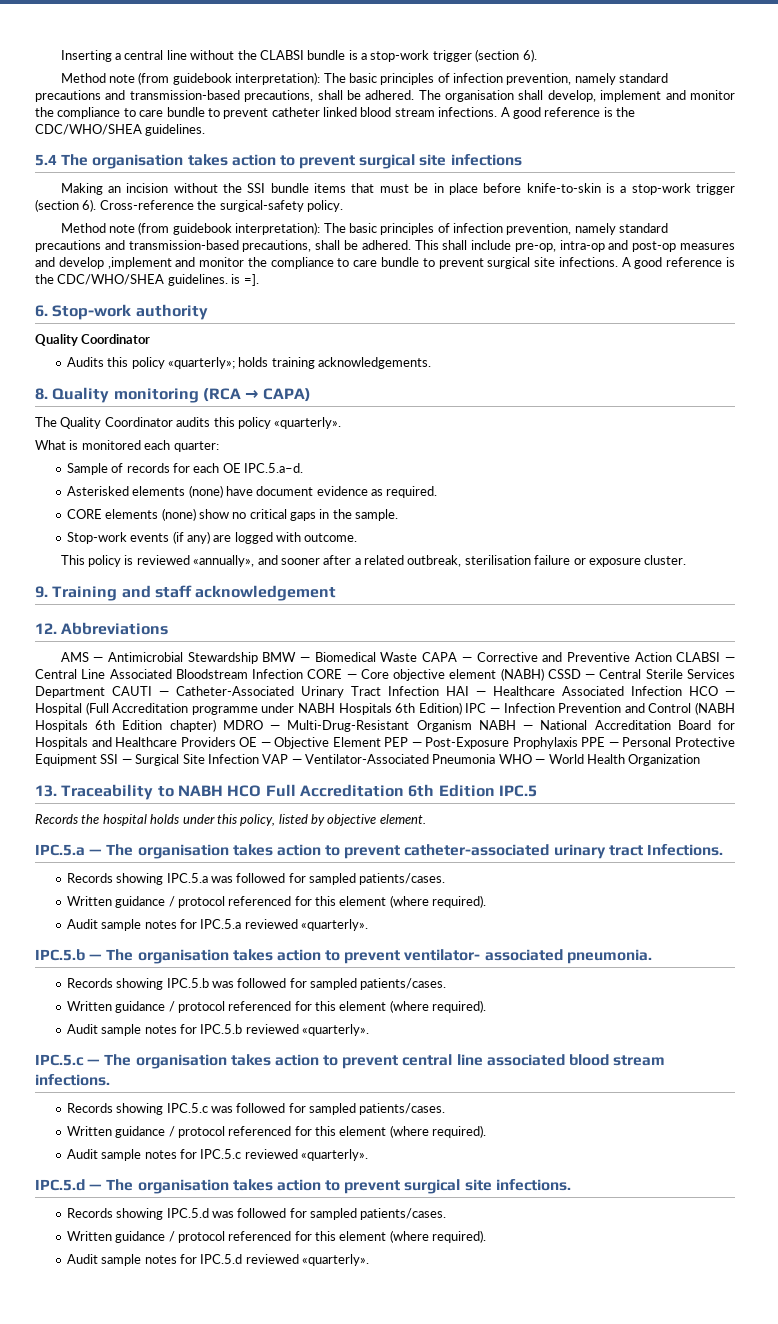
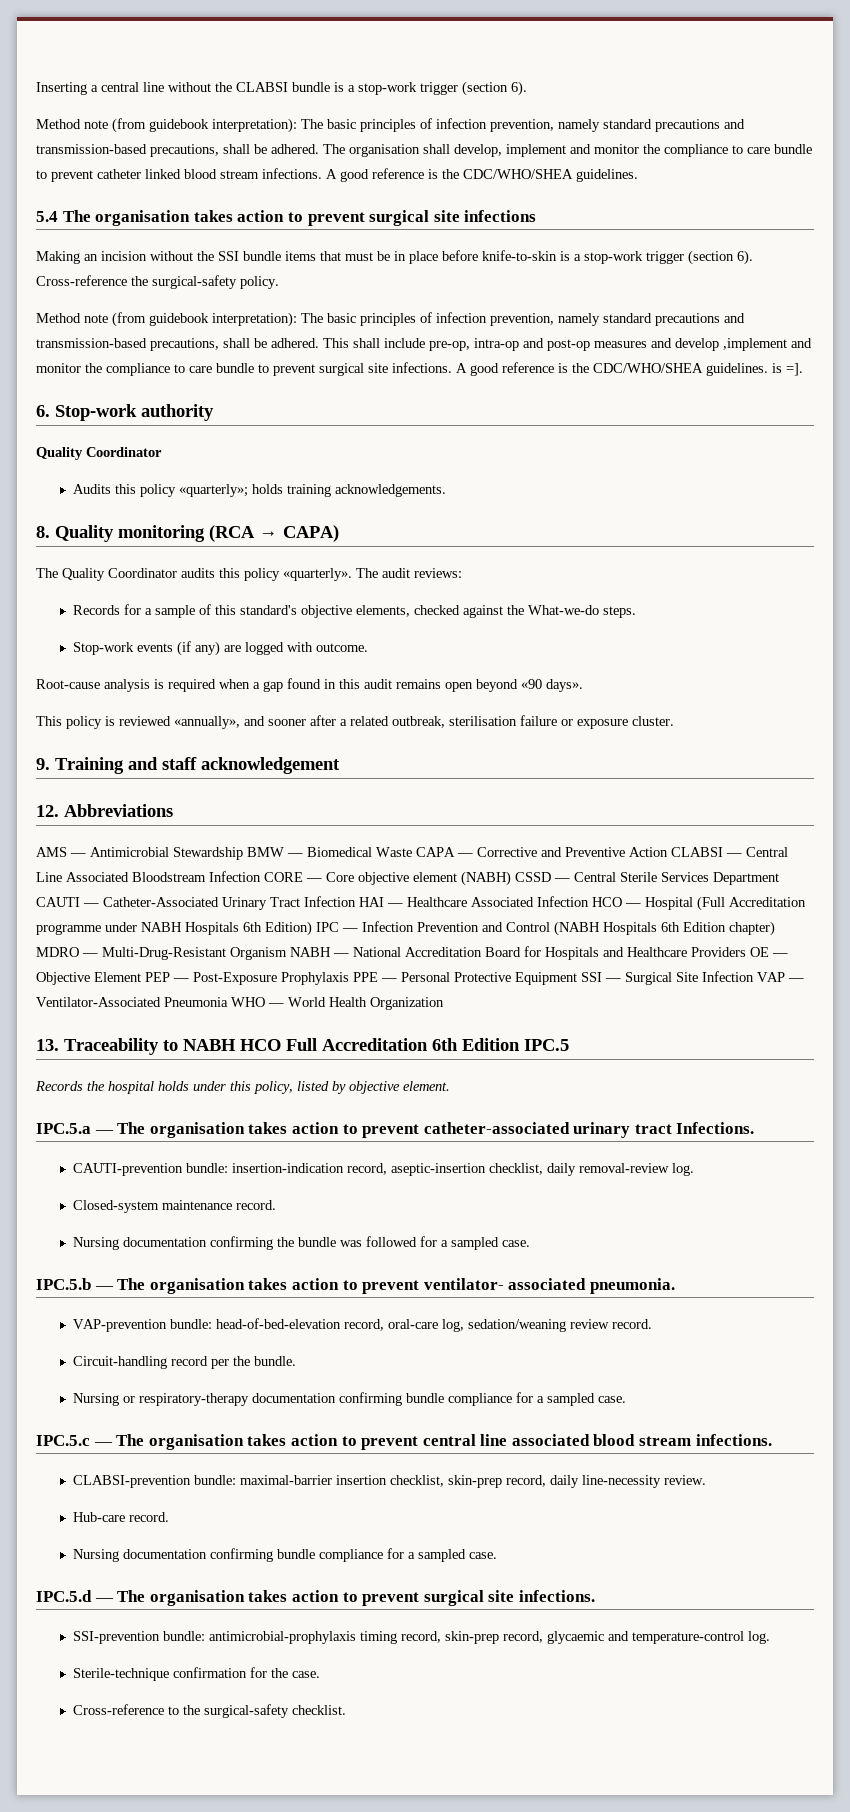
[35,440,219,452] [66,463,304,475] [66,485,438,498] [66,508,399,521] // What is monitored each quarter: // Sample of records for each OE IPC.5.a–d. // Asterisked elements (none) have document evidence as required. // CORE elements (none) show no critical gaps in the sample. -> [356,568,462,578] [72,604,636,618] The audit reviews: // Records for a sample of this standard's objective elements, checked against the What-we-do steps.
(358, 537) none -> [36,678,583,692] // Root-cause analysis is required when a gap found in this audit remains open beyond «90 days».
[66,873,446,885] [66,895,487,908] [66,919,369,931] Records showing IPC.5.a was followed for sampled patients/cases. // Written guidance / protocol referenced for this element (where required). // Audit sample notes for IPC.5.a reviewed «quarterly». -> [72,1163,694,1176] [72,1200,276,1213] [72,1236,530,1250] CAUTI-prevention bundle: insertion-indication record, aseptic-insertion checklist, daily removal-review log. // Closed-system maintenance record. // Nursing documentation confirming the bundle was followed for a sampled case.
[66,978,447,990] [66,1000,487,1013] [66,1024,370,1036] Records showing IPC.5.b was followed for sampled patients/cases. // Written guidance / protocol referenced for this element (where required). // Audit sample notes for IPC.5.b reviewed «quarterly». -> [72,1318,652,1332] [72,1356,296,1369] [72,1392,626,1406] VAP-prevention bundle: head-of-bed-elevation record, oral-care log, sedation/weaning review record. // Circuit-handling record per the bundle. // Nursing or respiratory-therapy documentation confirming bundle compliance for a sampled case.
[66,1103,446,1115] [66,1125,487,1138] [66,1149,369,1161] Records showing IPC.5.c was followed for sampled patients/cases. // Written guidance / protocol referenced for this element (where required). // Audit sample notes for IPC.5.c reviewed «quarterly». -> [72,1475,706,1488] [72,1512,169,1522] [72,1548,497,1562] CLABSI-prevention bundle: maximal-barrier insertion checklist, skin-prep record, daily line-necessity review. // Hub-care record. // Nursing documentation confirming bundle compliance for a sampled case.
[66,1208,447,1220] [66,1230,487,1243] [66,1254,370,1266] Records showing IPC.5.d was followed for sampled patients/cases. // Written guidance / protocol referenced for this element (where required). // Audit sample notes for IPC.5.d reviewed «quarterly». -> [72,1631,770,1644] [72,1667,320,1681] [72,1704,346,1718] SSI-prevention bundle: antimicrobial-prophylaxis timing record, skin-prep record, glycaemic and temperature-control log. // Sterile-technique confirmation for the case. // Cross-reference to the surgical-safety checklist.

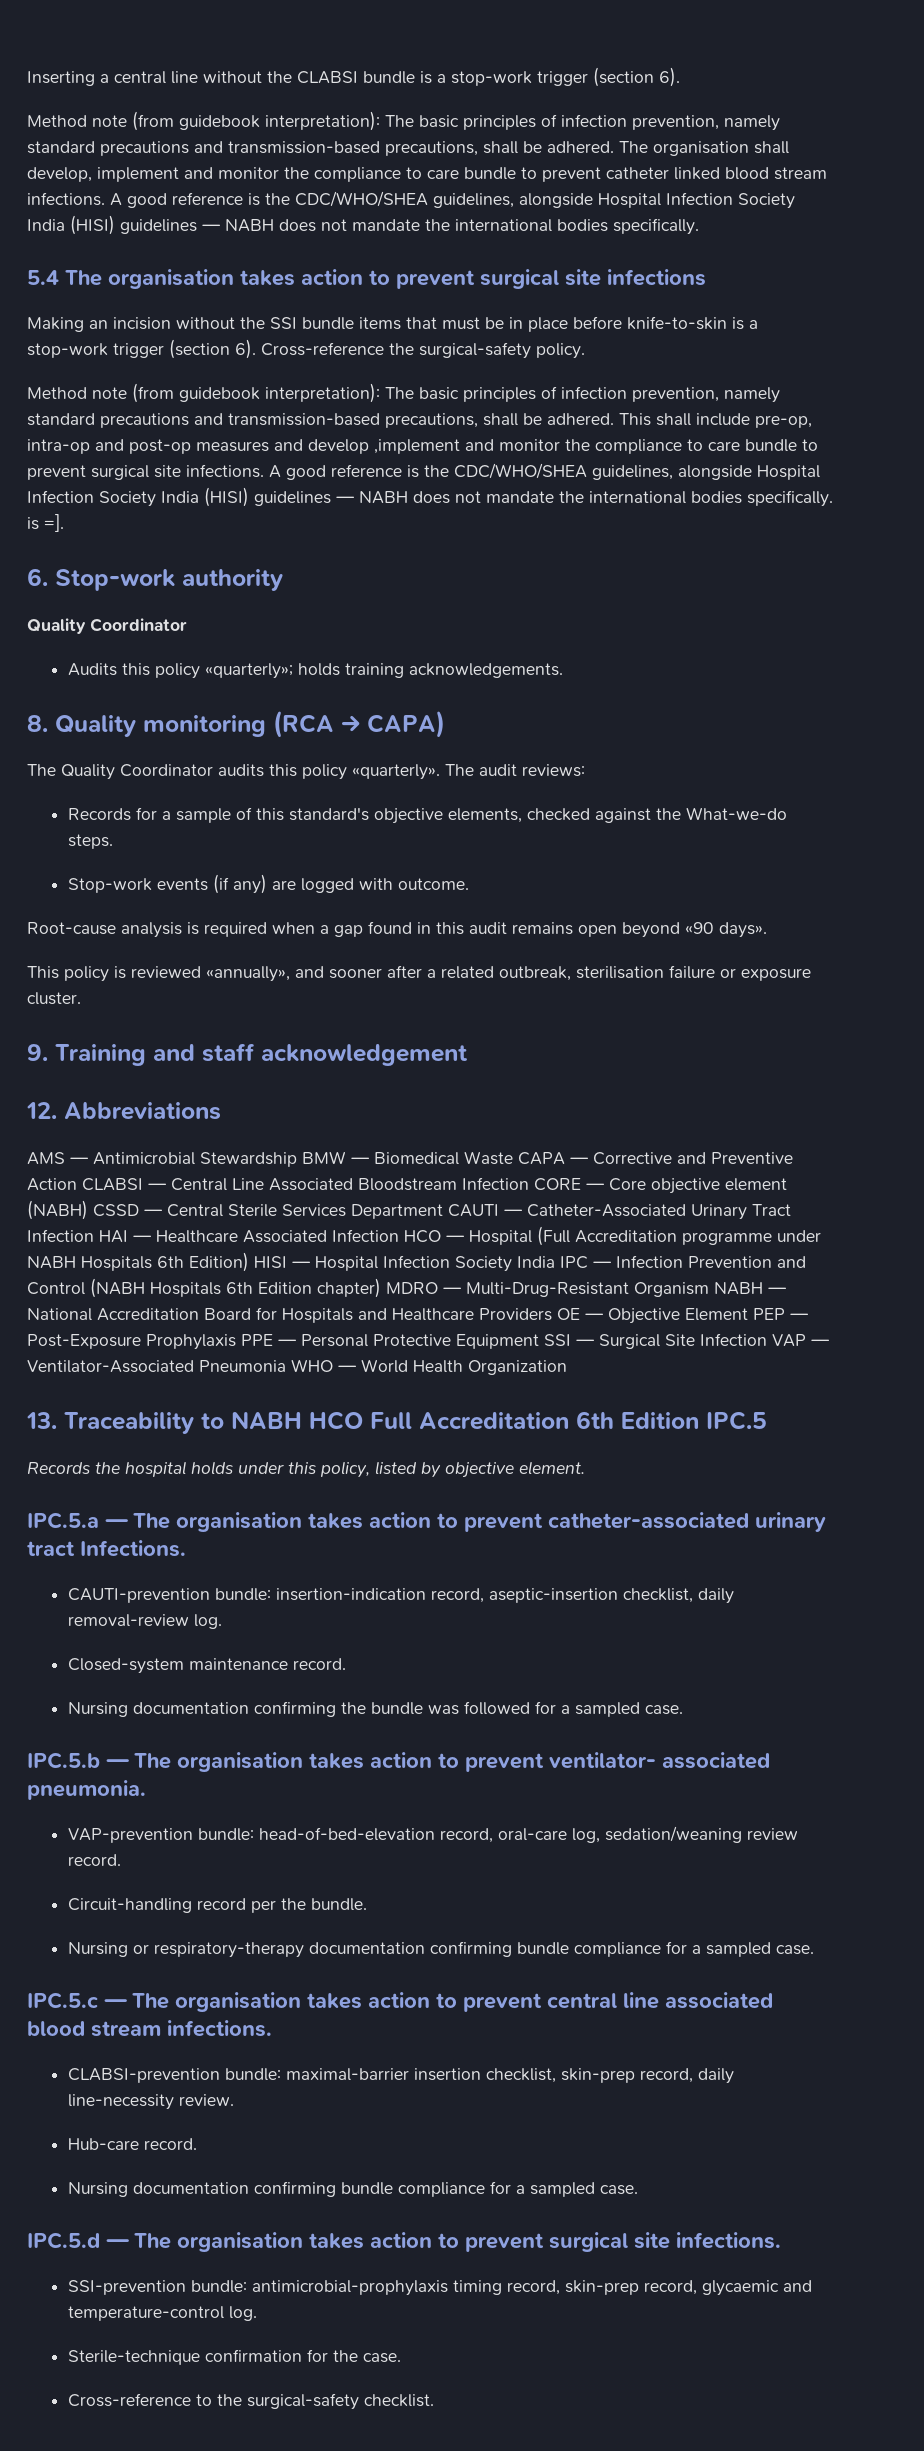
[576,169,638,182] guidelines. -> [433,192,795,209] [27,215,699,235] guidelines, alongside Hospital Infection Society India (HISI) guidelines — NABH does not mandate the international bodies specifically.
[706,363,768,376] guidelines. -> [592,465,820,480] [27,487,833,507] guidelines, alongside Hospital Infection Society India (HISI) guidelines — NABH does not mandate the international bodies specifically.
(312, 928) none -> [254,1255,555,1272] HISI — Hospital Infection Society India

